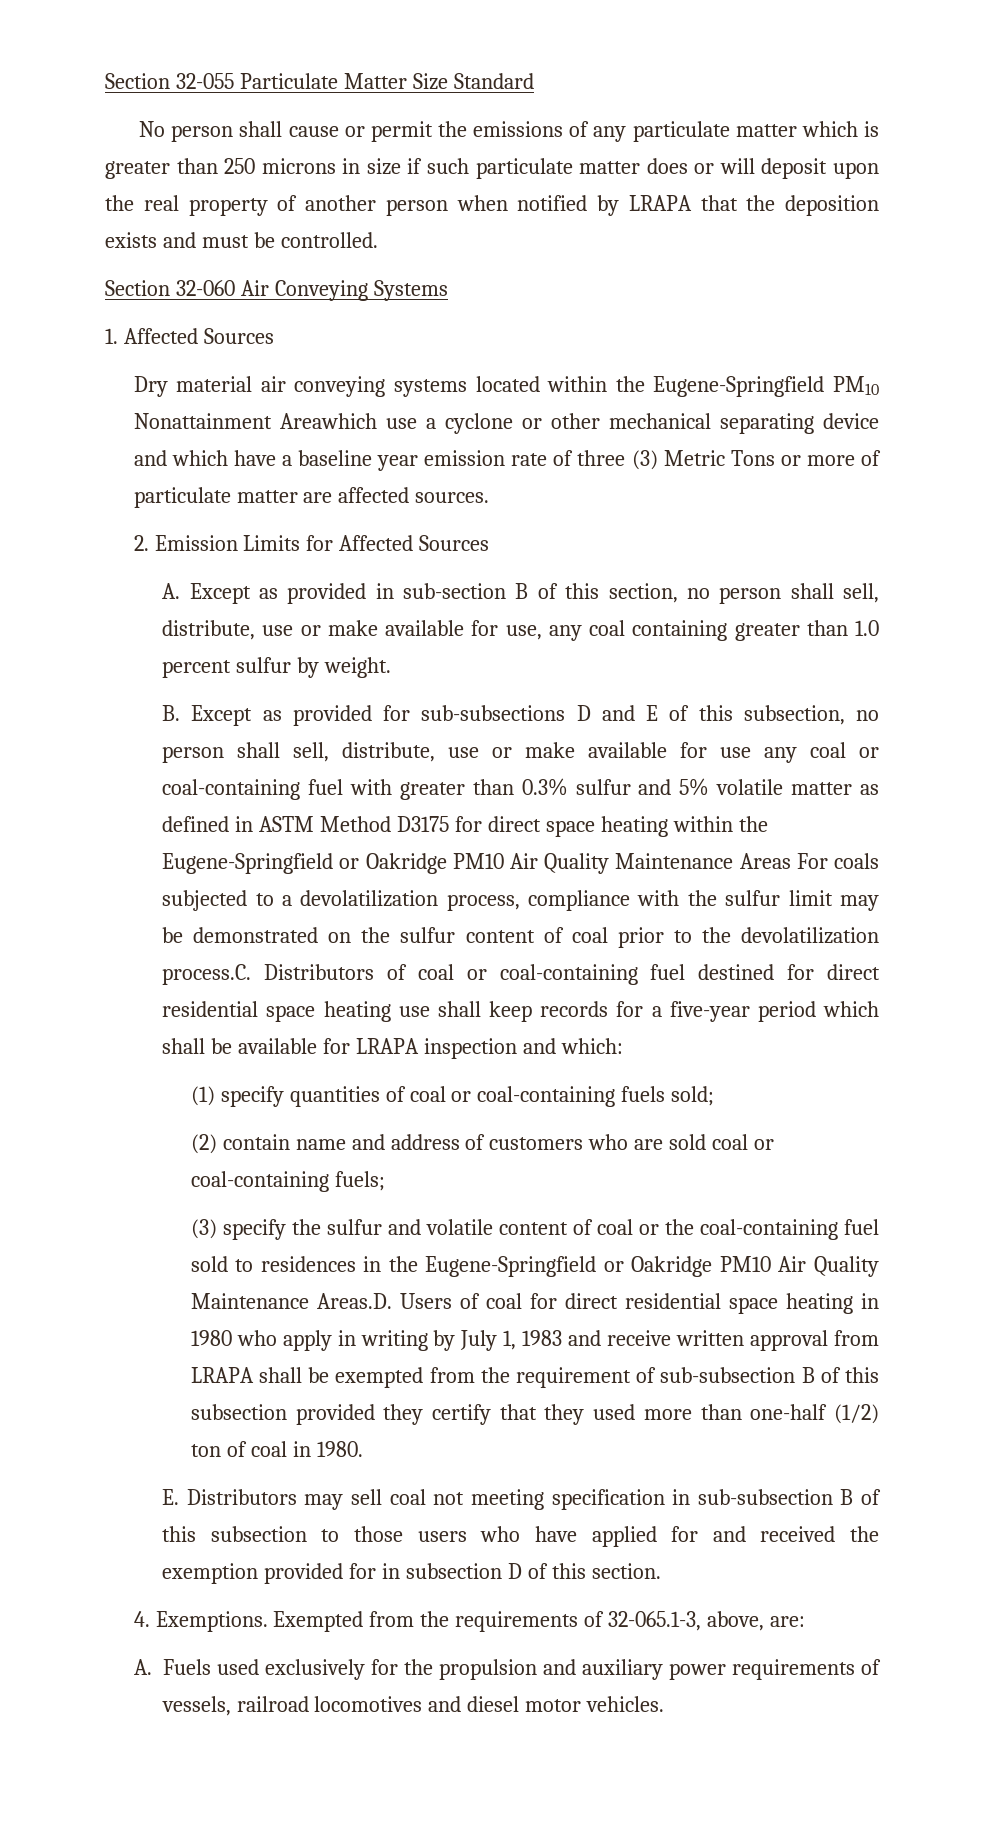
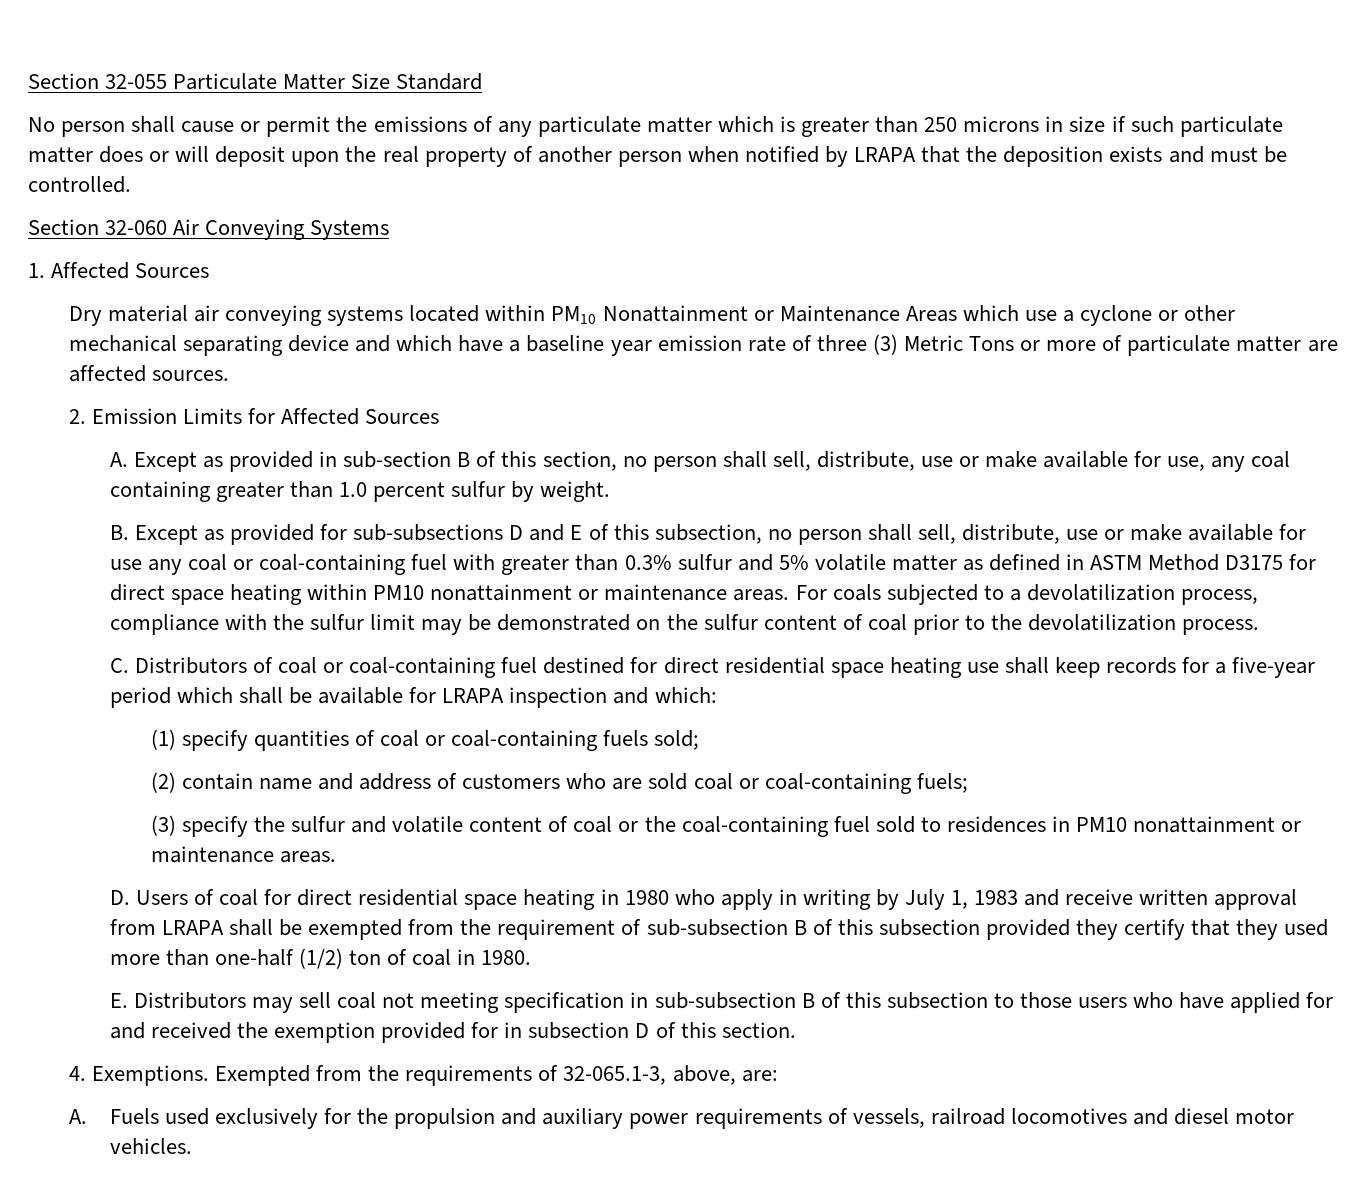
[615,376,879,397] [133,413,377,429] the Eugene-Springfield PM10 Nonattainment Areawhich -> [551,305,1019,324] PM10 Nonattainment or Maintenance Areas which
[738,816,768,832] [162,853,791,874] the Eugene-Springfield or Oakridge PM10 Air Quality Maintenance Areas -> [373,584,790,601] PM10 nonattainment or maintenance areas.
[162,964,252,985] process.C. -> [1182,619,1260,635] [109,658,129,673] process. // C.
[388,1256,879,1277] [190,1293,392,1309] the Eugene-Springfield or Oakridge PM10 Air Quality Maintenance Areas.D. -> [1076,816,1302,833] [150,846,336,863] [109,890,130,905] PM10 nonattainment or maintenance areas. // D.

